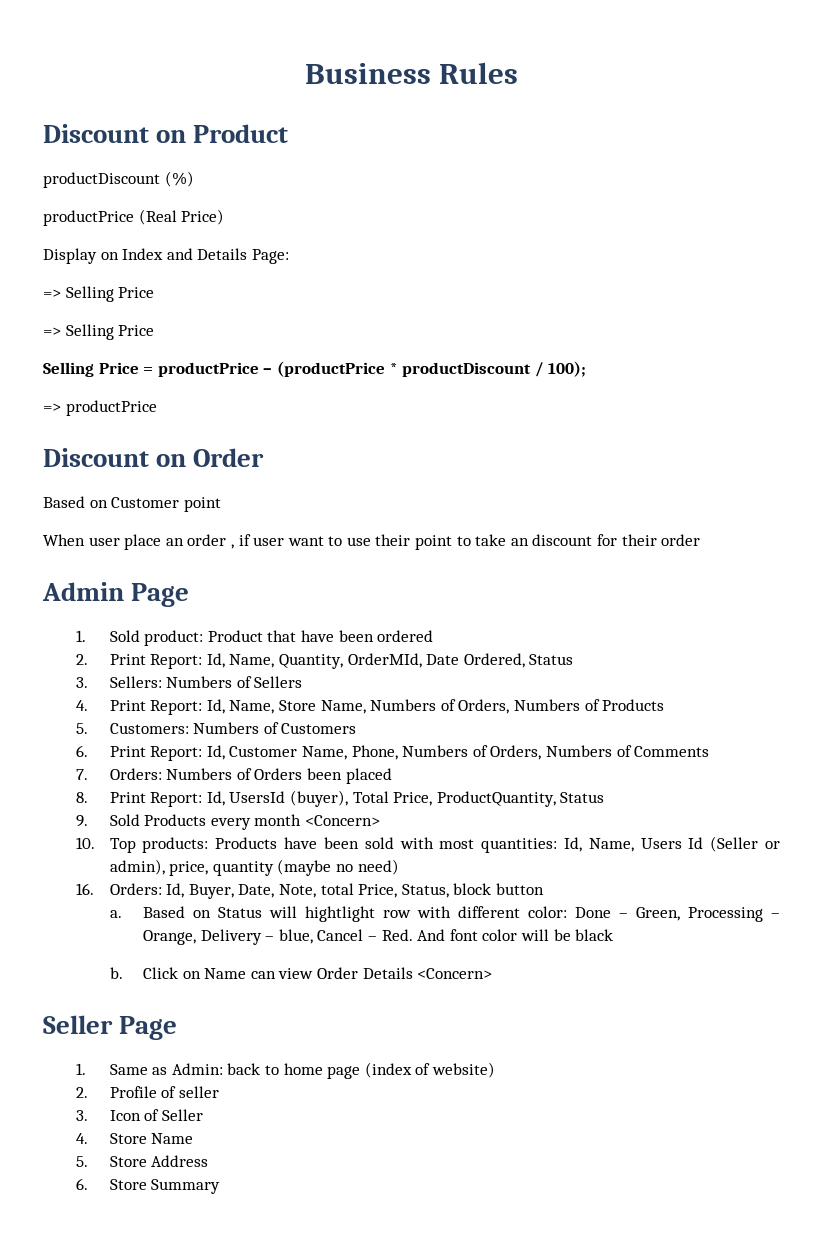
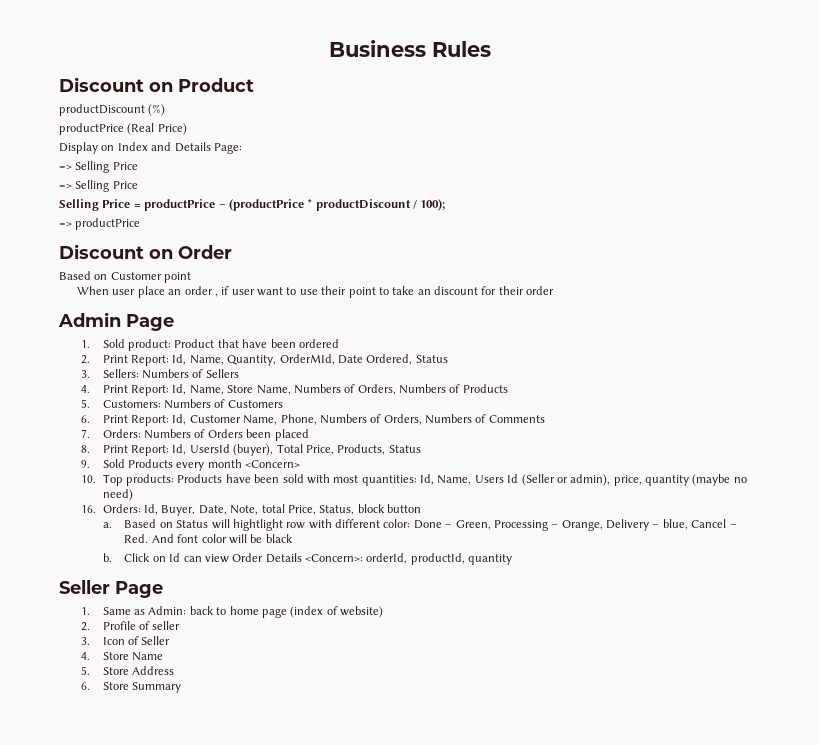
[436,791,556,807] ProductQuantity, -> [337,444,386,455] Products,
[204,968,247,979] Name -> [169,553,181,562] Id
[417,968,493,979] <Concern> -> [305,553,513,565] <Concern>: orderId, productId, quantity

